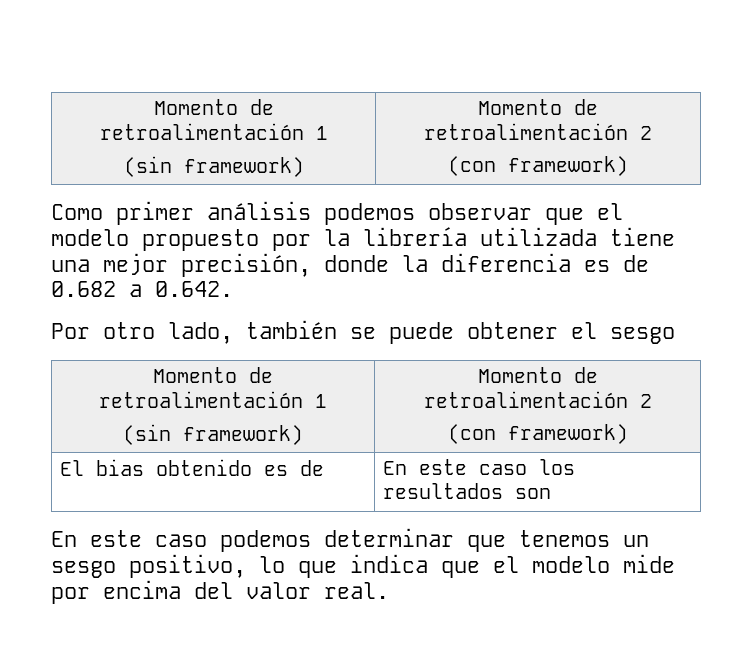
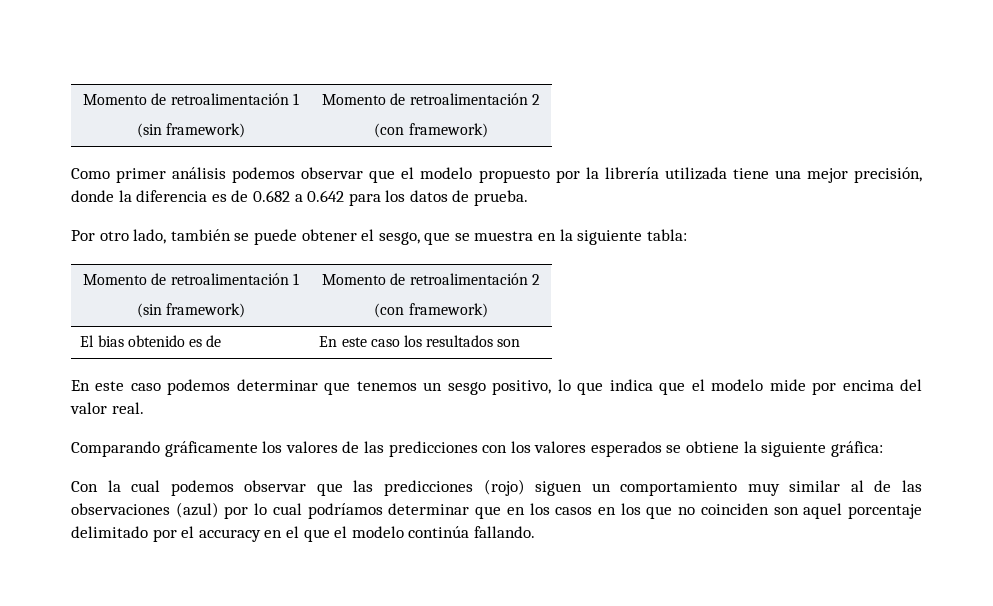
[155,281,233,297] 0.642. -> [307,190,529,206] 0.642 para los datos de prueba.
[610,327,675,344] sesgo -> [378,229,687,245] sesgo, que se muestra en la siguiente tabla:
(389, 590) none -> [71,441,883,457] [71,479,922,496] [71,502,922,519] [71,526,535,542] // Comparando gráficamente los valores de las predicciones con los valores esperados se obtiene la siguiente gráfica: // Con la cual podemos observar que las predicciones (rojo) siguen un comportamiento muy similar al de las observaciones (azul) por lo cual podríamos determinar que en los casos en los que no coinciden son aquel porcentaje delimitado por el accuracy en el que el modelo continúa fallando.

